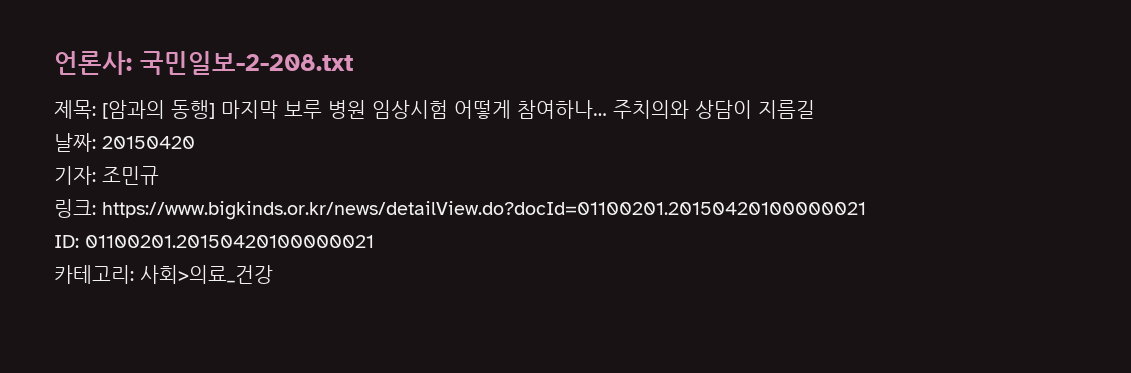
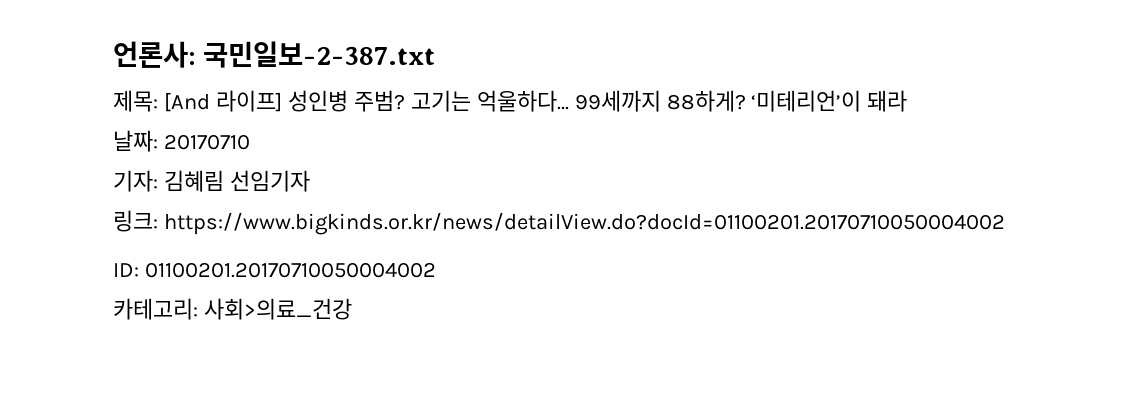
[140,51,353,75] 국민일보-2-208.txt -> [203,41,436,68] 국민일보-2-387.txt
[102,100,815,119] [암과의 동행] 마지막 보루 병원 임상시험 어떻게 참여하나… 주치의와 상담이 지름길 -> [163,90,908,112] [And 라이프] 성인병 주범? 고기는 억울하다… 99세까지 88하게? ‘미테리언’이 돼라
[102,136,195,149] 20150420 -> [163,134,250,150] 20170710
[102,166,159,185] 조민규 -> [163,170,310,192] 김혜림 선임기자
[102,201,866,220] https://www.bigkinds.or.kr/news/detailView.do?docId=01100201.20150420100000021 -> [163,212,1005,235] https://www.bigkinds.or.kr/news/detailView.do?docId=01100201.20170710050004002
[85,235,374,248] 01100201.20150420100000021 -> [144,262,436,278] 01100201.20170710050004002

